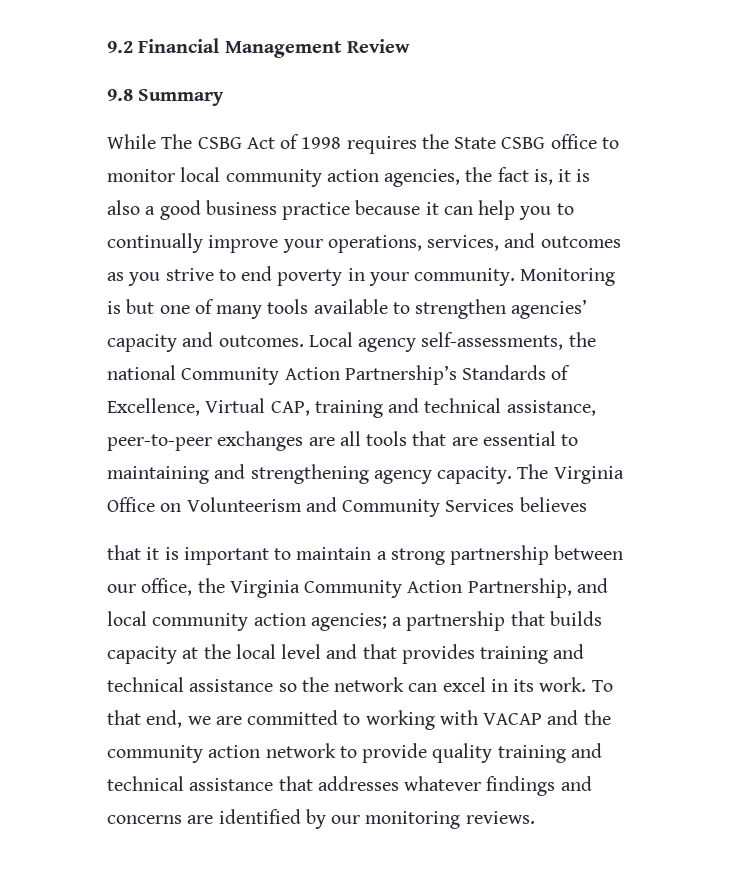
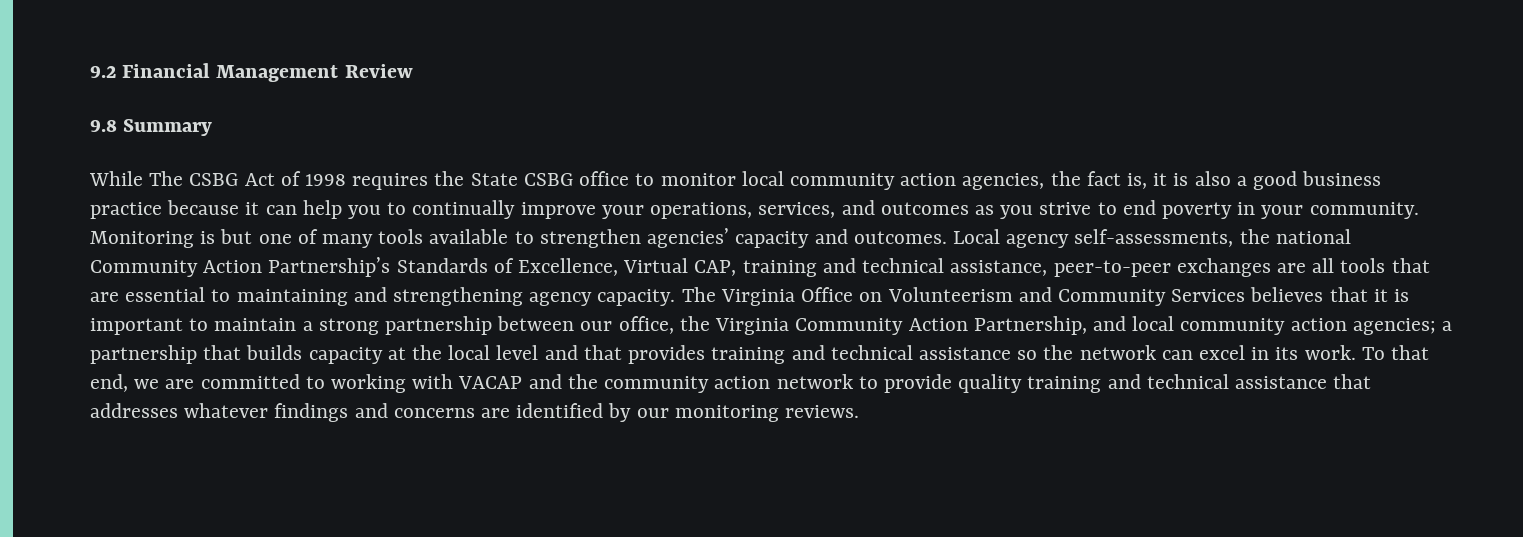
(587, 504) // -> (1324, 294) none

